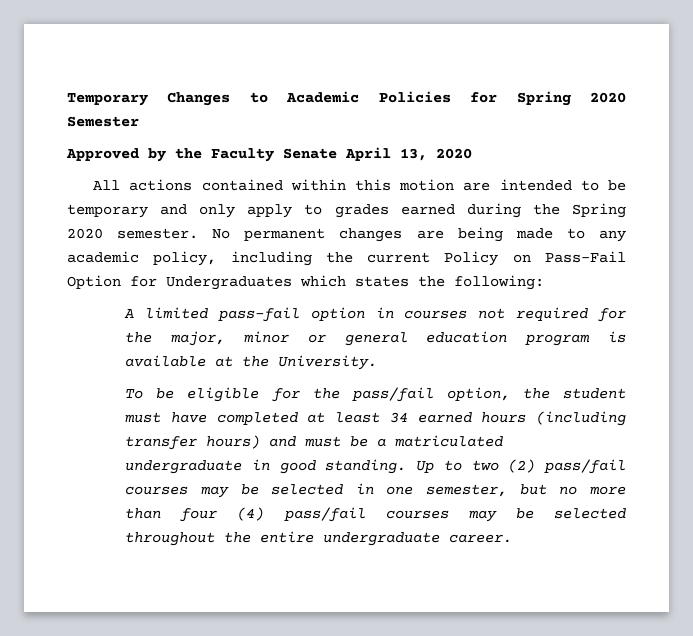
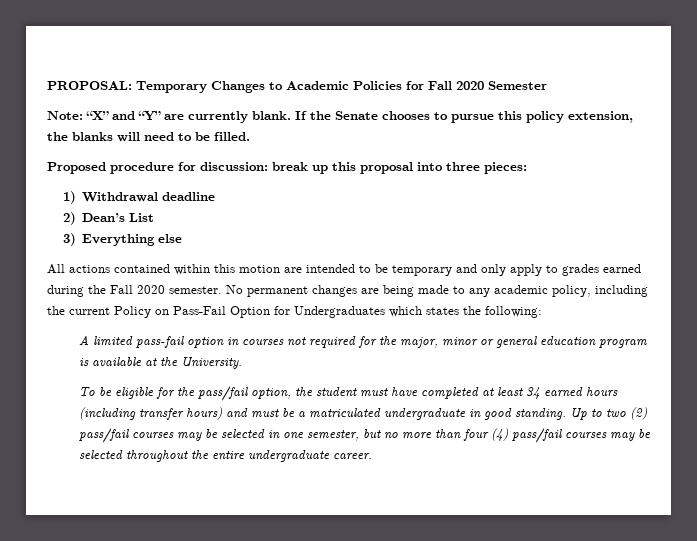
(67, 99) none -> [47,81,132,90] PROPOSAL:
[516,91,571,106] Spring -> [428,81,452,90] Fall
[66,147,472,162] Approved by the Faculty Senate April 13, 2020 -> [47,111,633,123] [47,132,250,142] [47,162,527,174] [62,191,216,204] [62,212,155,225] [62,233,183,246] Note: “X” and “Y” are currently blank. If the Senate chooses to pursue this policy extension, the blanks will need to be filled. // Proposed procedure for discussion: break up this proposal into three pieces: // 1) Withdrawal deadline // 2) Dean’s List // 3) Everything else
[571,203,626,218] Spring -> [110,285,133,294] Fall

